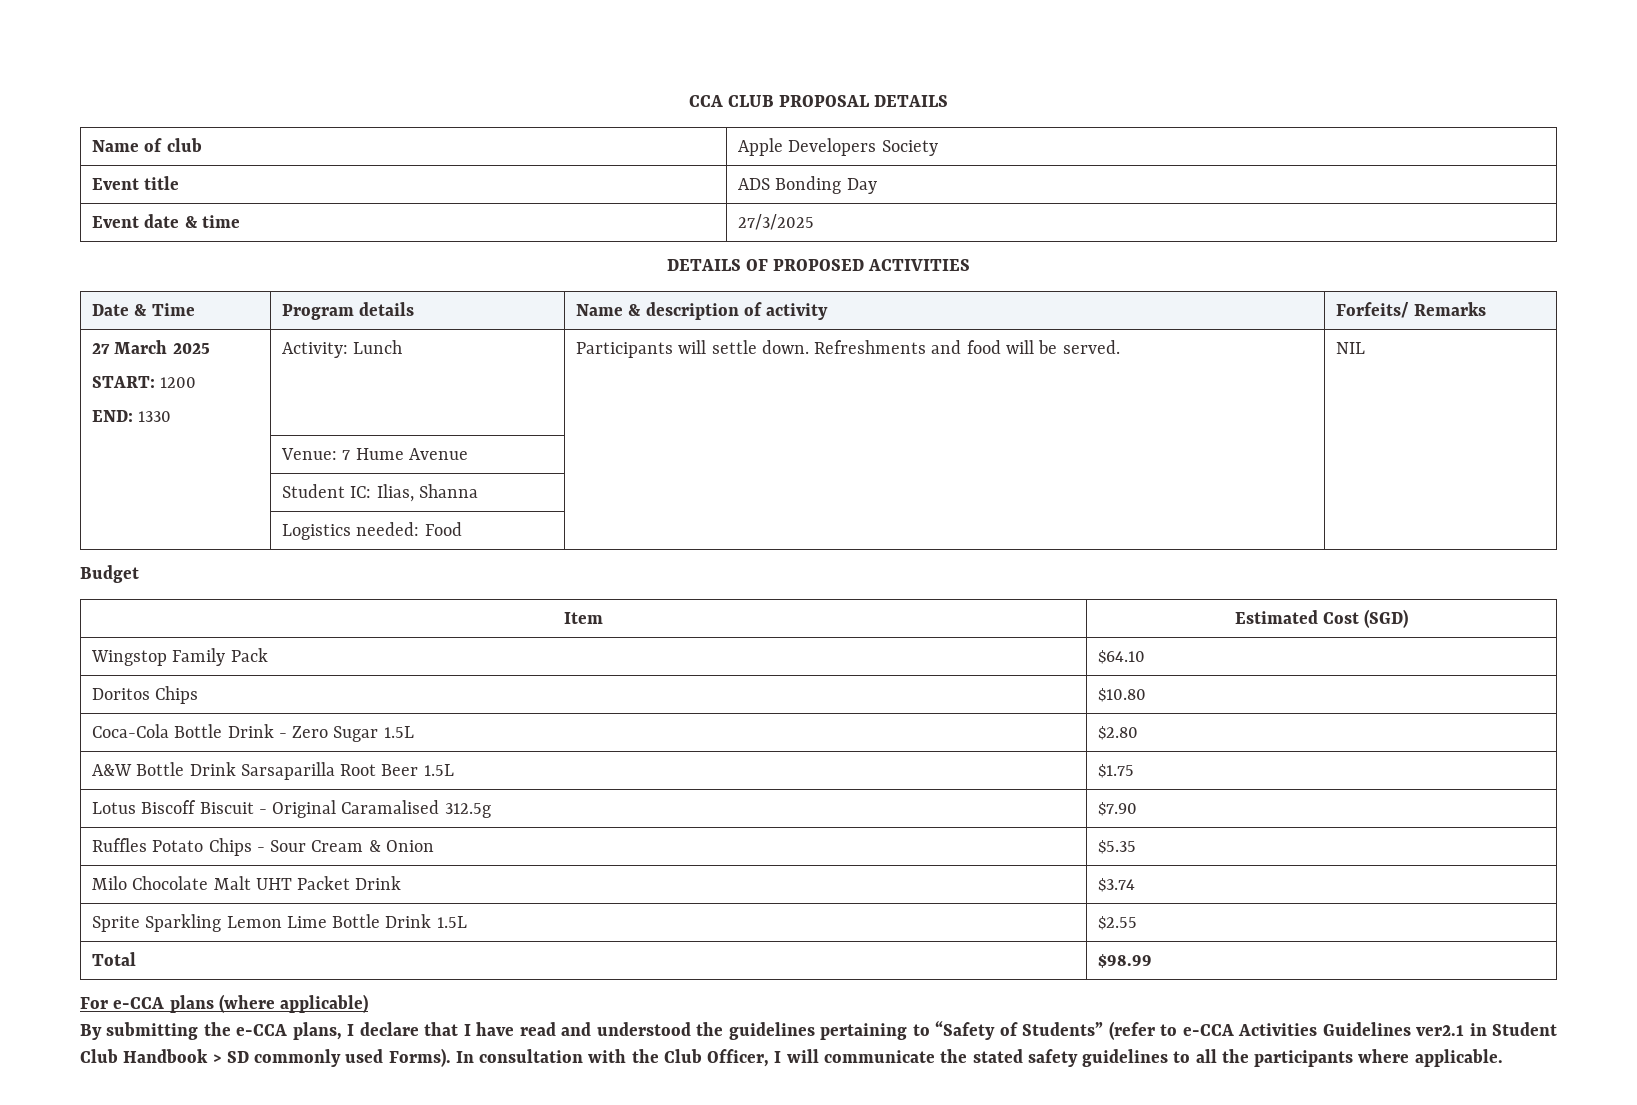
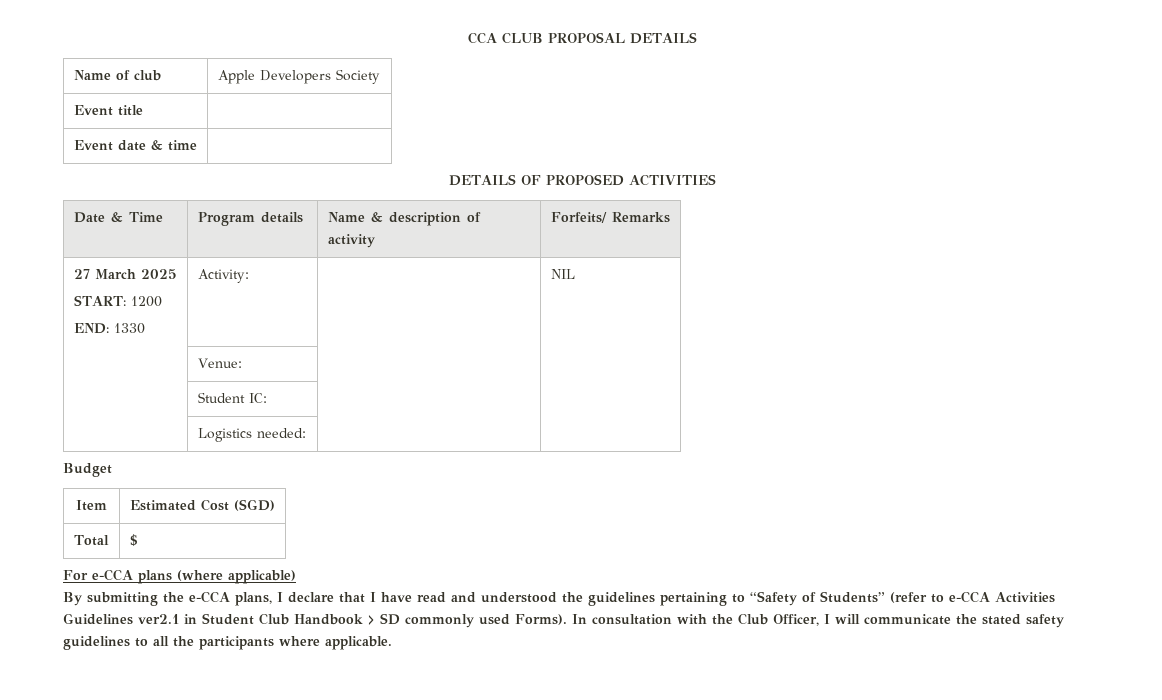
[738,176,877,194] ADS Bonding Day -> (143, 110) none
[738,214,815,230] 27/3/2025 -> (197, 145) none
[353,340,403,354] [576,340,1120,358] Lunch | Participants will settle down. Refreshments and food will be served. -> (249, 276) |
[342,448,468,460] 7 Hume Avenue -> (242, 363) none
[376,484,478,502] Ilias, Shanna -> (267, 398) none
[424,522,462,536] Food -> (306, 433) none
[91,648,268,666] [1098,650,1146,664] [92,686,199,704] [1098,688,1147,702] [92,724,414,742] [1098,726,1139,740] [92,762,454,780] [1098,764,1135,778] [92,800,491,818] [1098,802,1138,816] [92,838,434,856] [1098,840,1137,854] [92,876,402,890] [1098,878,1136,892] [92,914,467,932] [1098,916,1138,930] // Wingstop Family Pack | $64.10 // Doritos Chips | $10.80 // Coca-Cola Bottle Drink - Zero Sugar 1.5L | $2.80 // A&W Bottle Drink Sarsaparilla Root Beer 1.5L | $1.75 // Lotus Biscoff Biscuit - Original Caramalised 312.5g | $7.90 // Ruffles Potato Chips - Sour Cream & Onion | $5.35 // Milo Chocolate Malt UHT Packet Drink | $3.74 // Sprite Sparkling Lemon Lime Bottle Drink 1.5L | $2.55 -> (275, 505) none
[1098,954,1153,968] $98.99 -> [129,534,138,546] $

